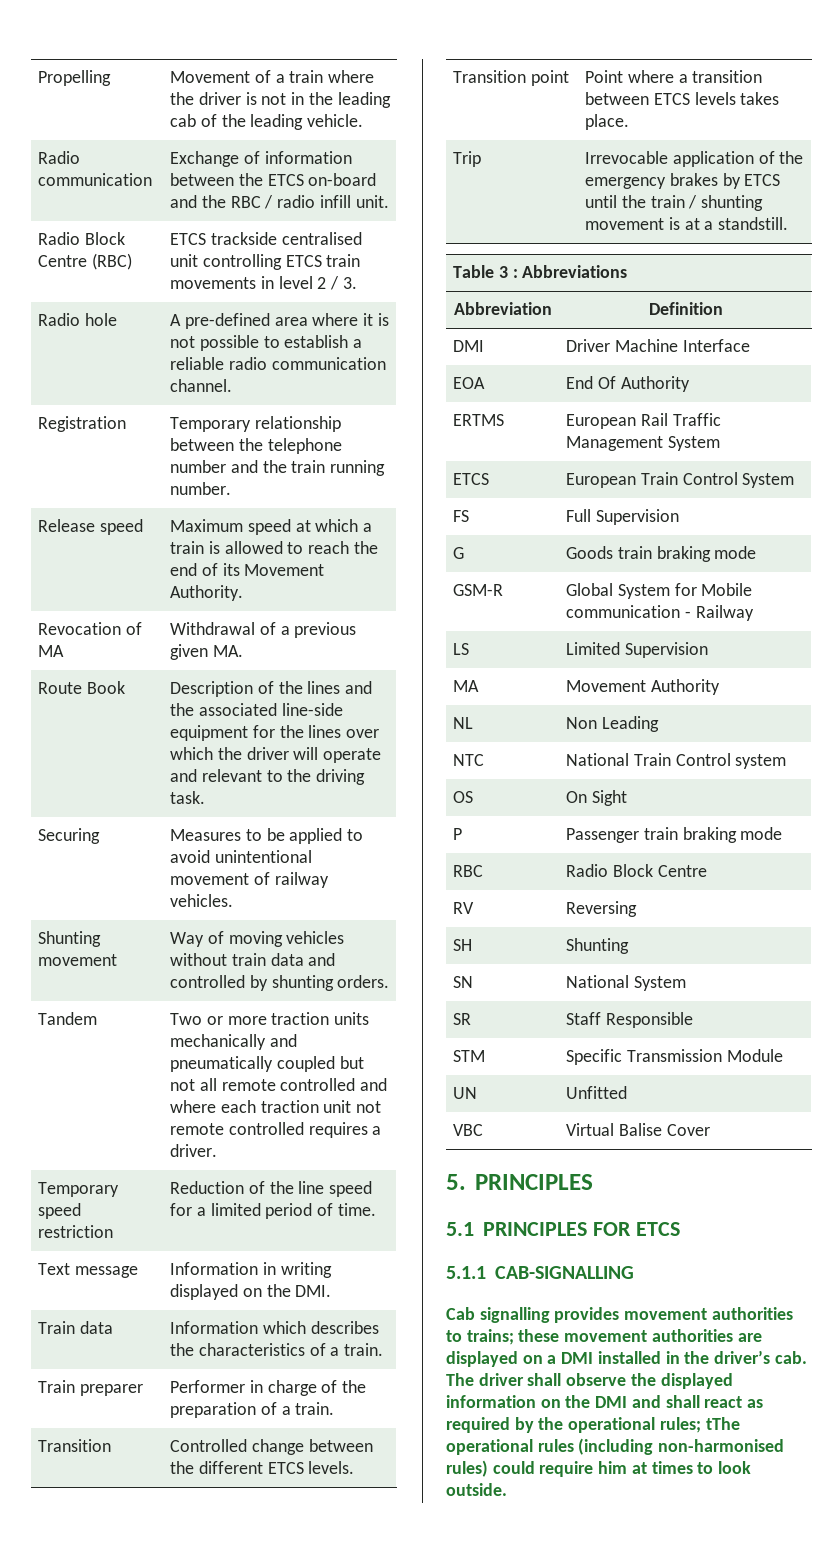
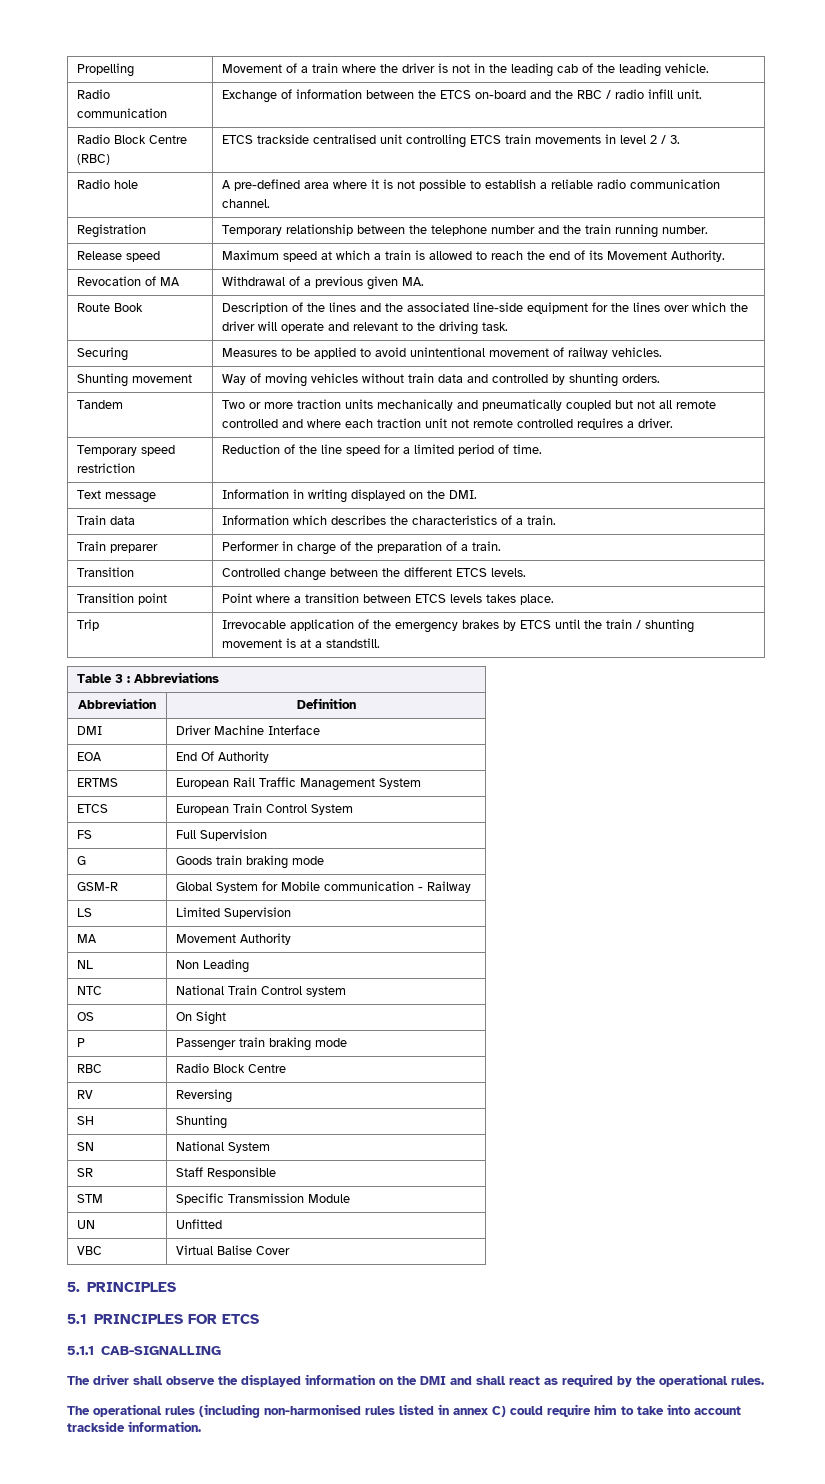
[446,1307,793,1323] [446,1329,762,1345] [446,1350,807,1367] Cab signalling provides movement authorities to trains; these movement authorities are displayed on a DMI installed in the driver’s cab. -> (221, 1350) none
[659,1417,740,1433] rules; tThe -> [731,1376,764,1385] [67,1406,90,1415] rules. // The
[446,1460,752,1477] [446,1483,507,1496] rules) could require him at times to look outside. -> [365,1404,741,1417] [67,1421,201,1432] rules listed in annex C) could require him to take into account trackside information.

